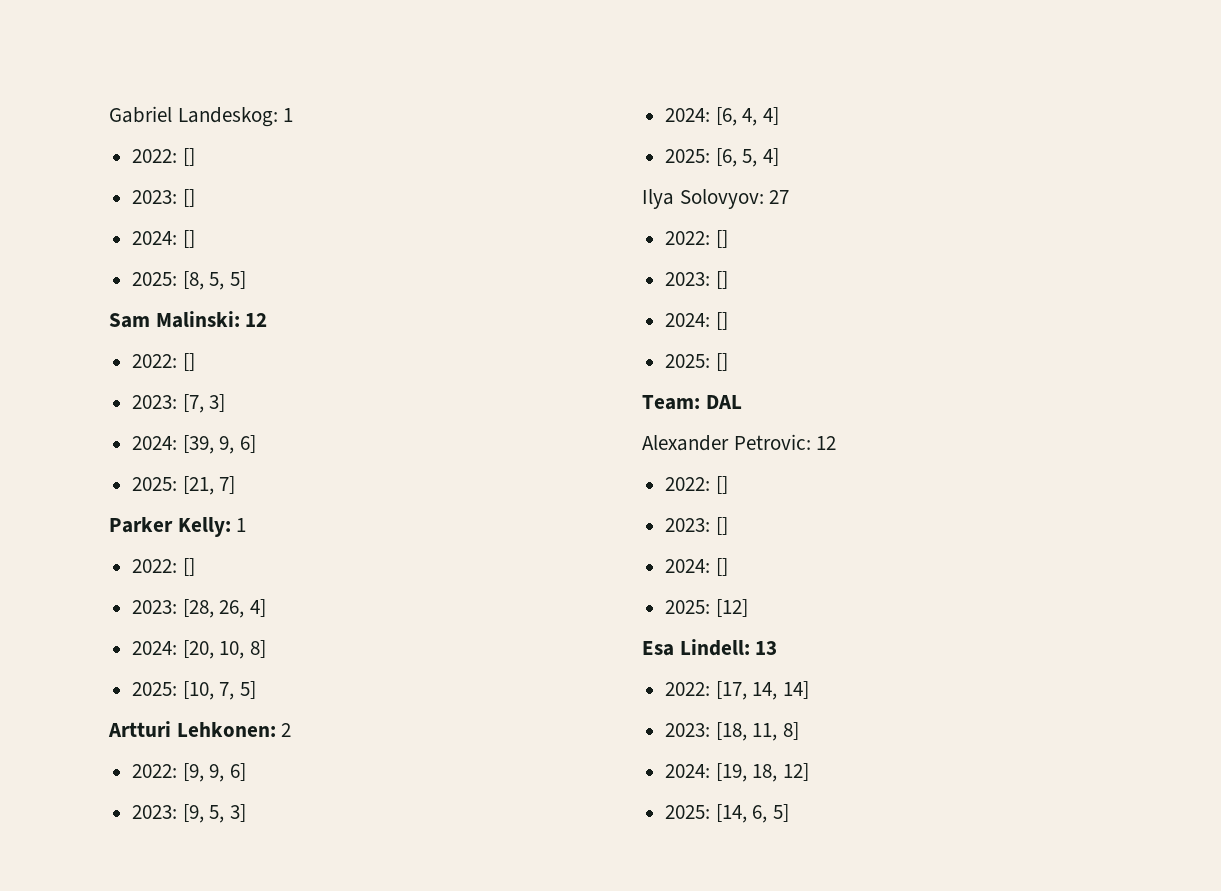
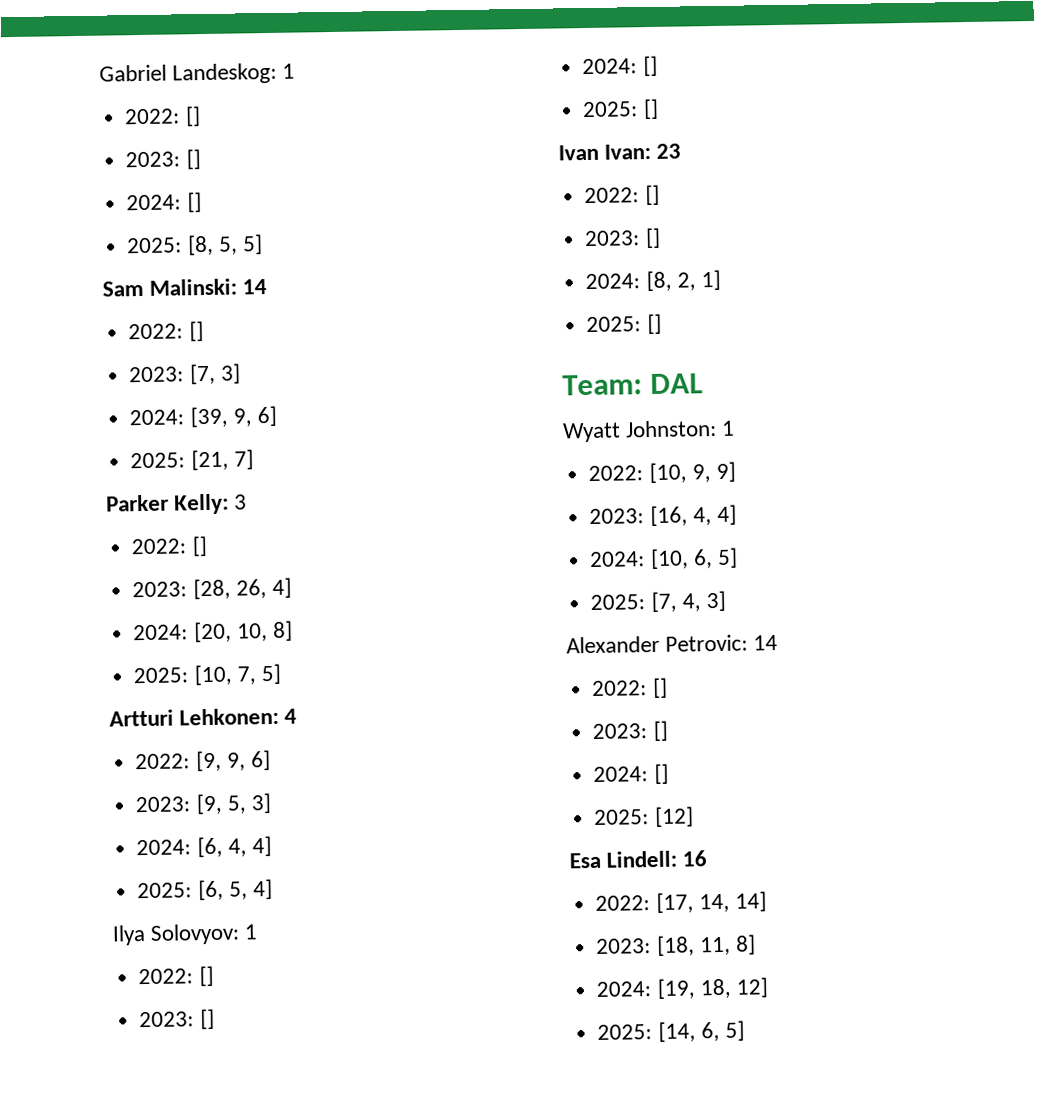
[245,313,268,327] 12 -> [242,279,268,295] 14
[236,518,247,532] 1 -> [234,494,248,510] 3
[281,723,292,737] 2 -> [284,708,298,724] 4
[769,190,790,204] 27 -> [244,924,259,940] 1
[642,395,742,410] Team: DAL -> [558,143,682,161] [584,184,660,206] [584,227,661,249] [585,269,721,292] [586,313,662,335] [562,373,704,396] [562,419,736,443] [588,461,736,484] [589,504,737,527] [589,547,738,570] [590,590,726,613] Ivan Ivan: 23 // 2022: [] // 2023: [] // 2024: [8, 2, 1] // 2025: [] // Team: DAL // Wyatt Johnston: 1 // 2022: [10, 9, 9] // 2023: [16, 4, 4] // 2024: [10, 6, 5] // 2025: [7, 4, 3]
[816,436,837,450] 12 -> [753,635,779,651] 14
[755,641,778,655] 13 -> [682,850,708,867] 16

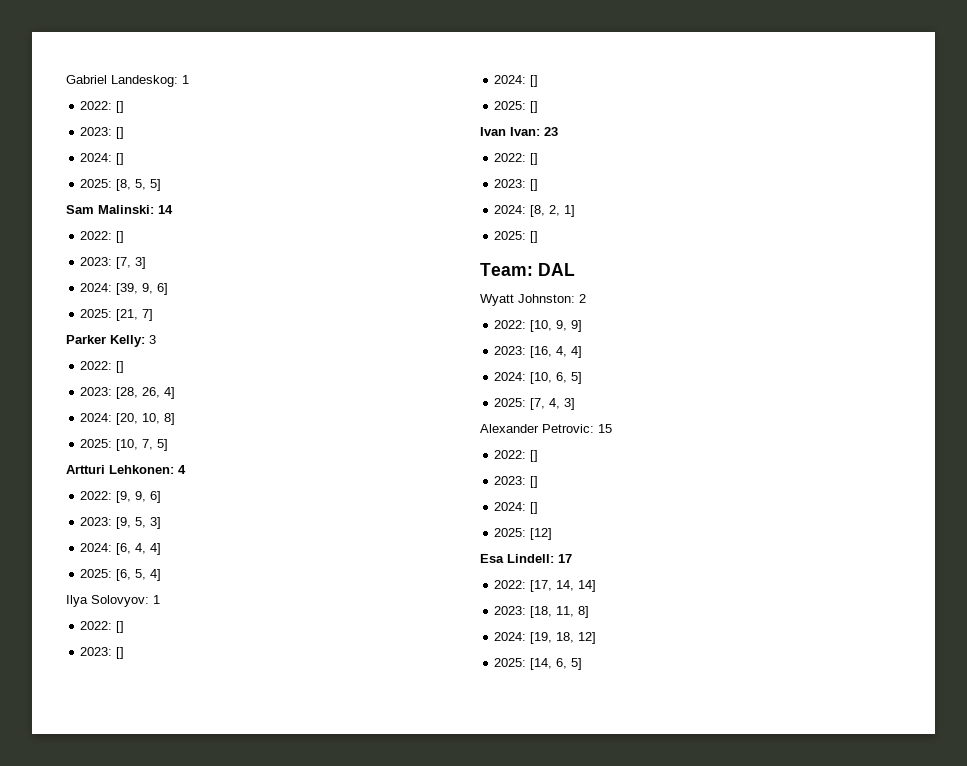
[721,420,736,436] 1 -> [579,294,586,303] 2
[753,635,779,651] 14 -> [598,424,612,433] 15
[682,850,708,867] 16 -> [558,554,572,563] 17

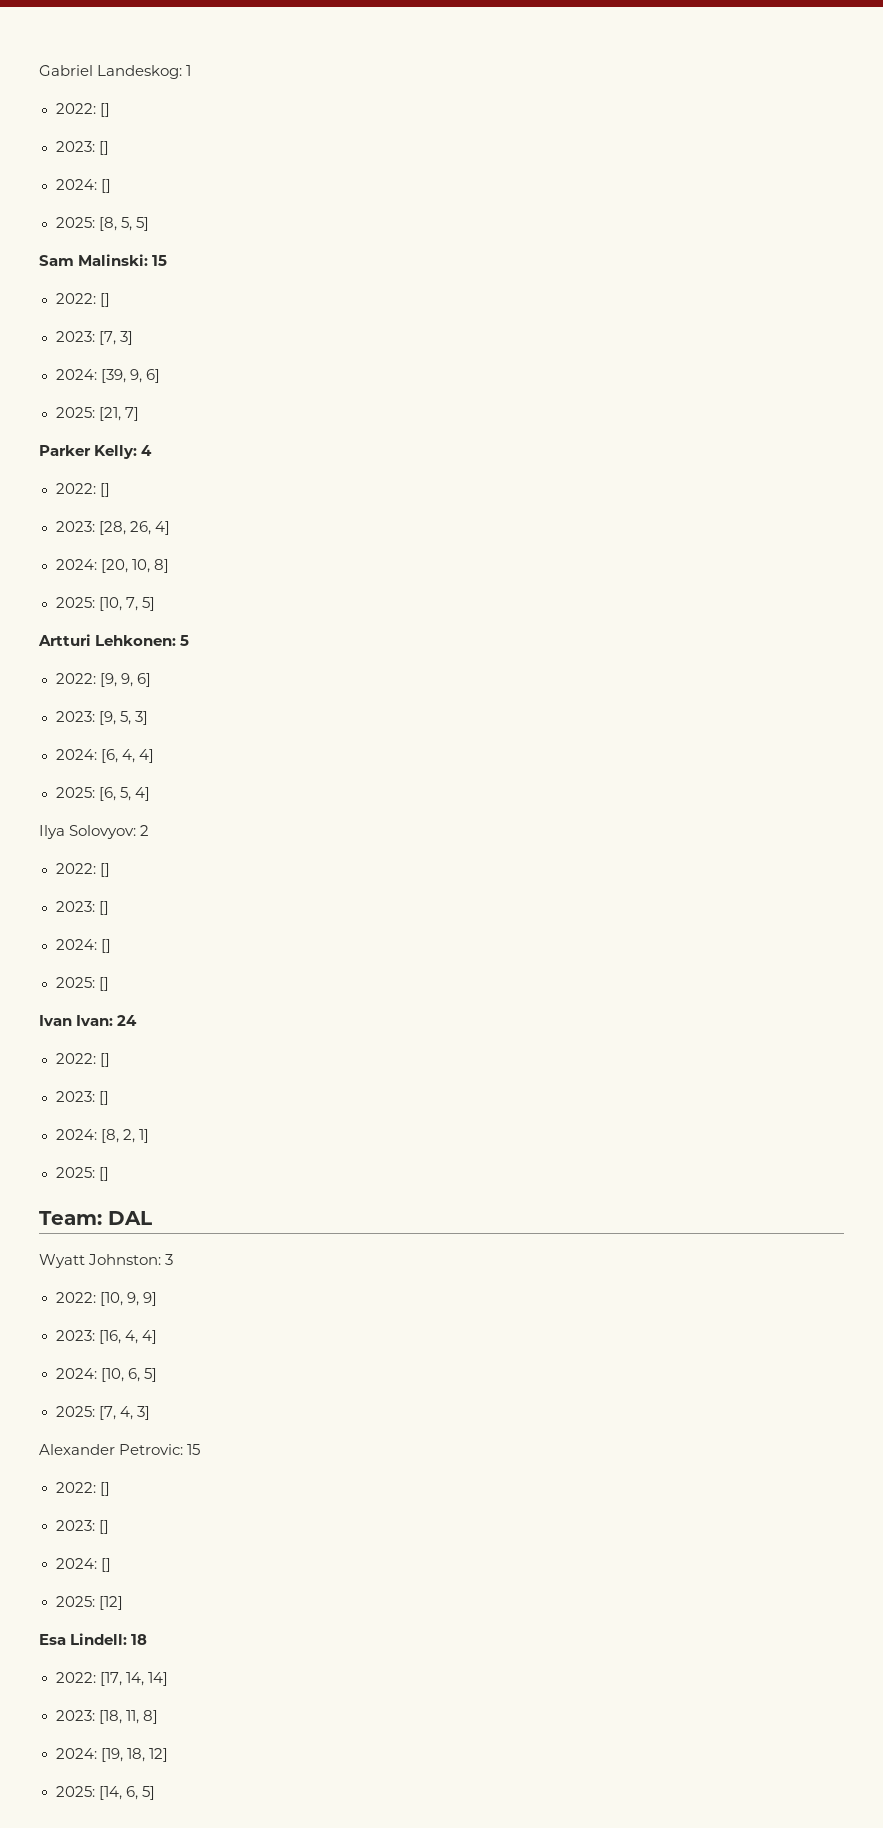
[158,205,173,214] 14 -> [152,255,168,266] 15
[149,335,156,344] 3 -> [141,445,153,456] 4
[178,465,186,474] 4 -> [180,635,190,646] 5
[153,595,160,604] 1 -> [140,825,150,836] 2
[544,127,558,136] 23 -> [117,1015,138,1026] 24
[579,294,586,303] 2 -> [165,1254,174,1265] 3
[558,554,572,563] 17 -> [131,1634,148,1645] 18

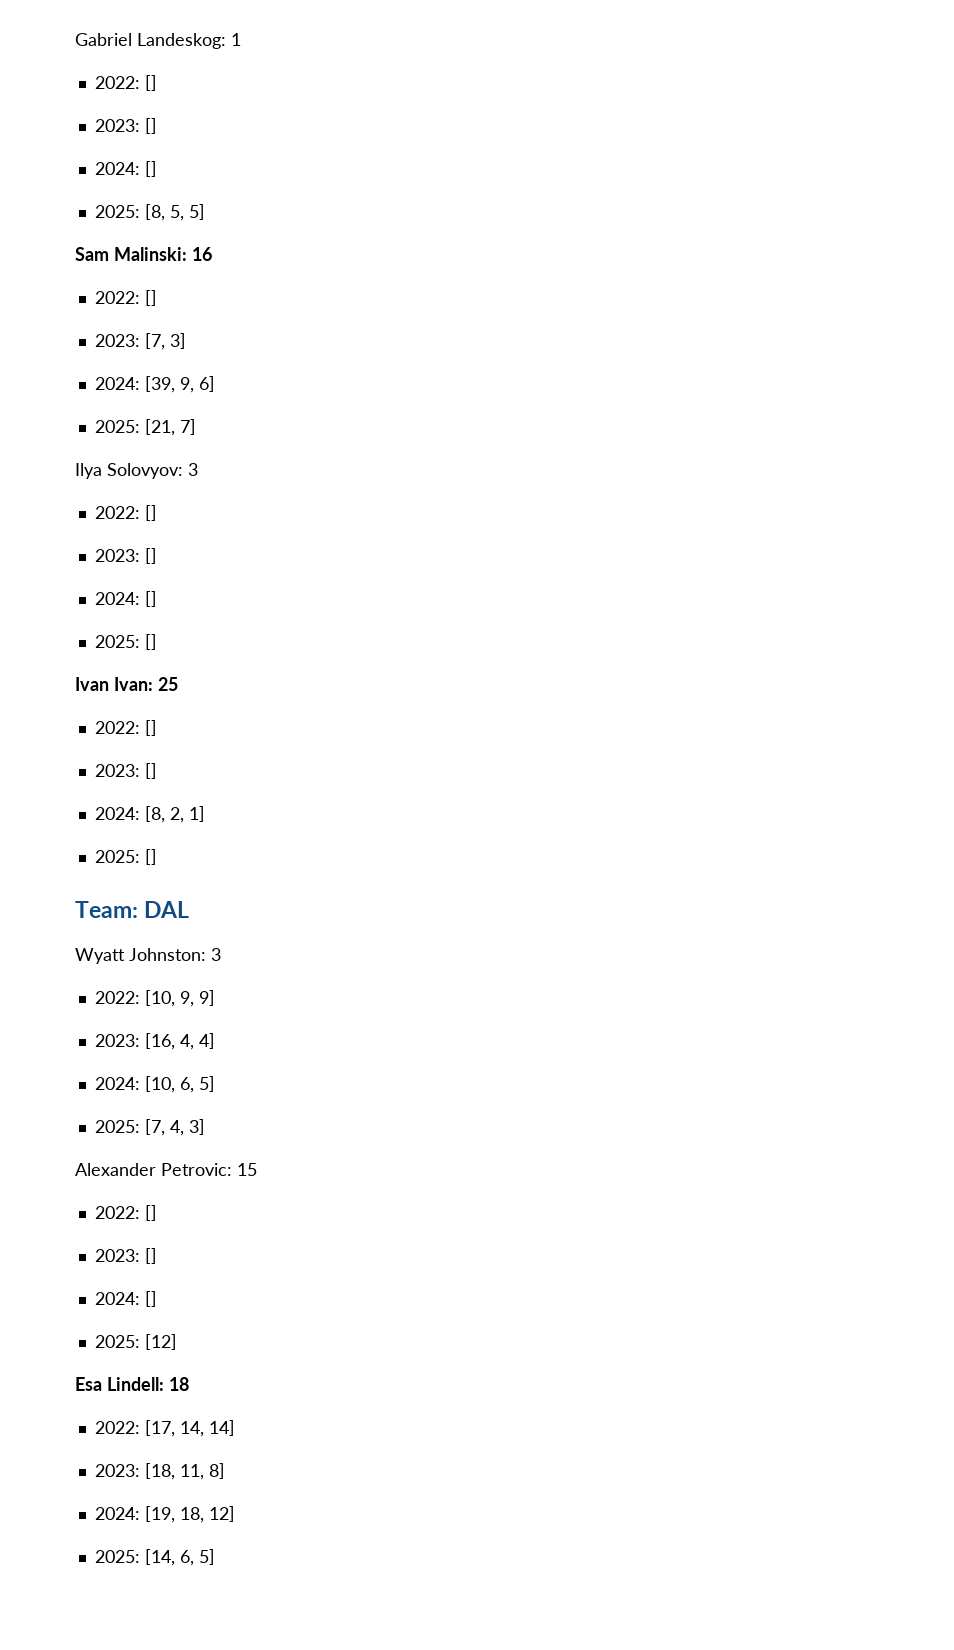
[152,255,168,266] 15 -> [192,247,212,261] 16
[39,445,153,459] [55,483,110,497] [55,521,170,535] [55,559,169,573] [55,597,155,611] [38,634,190,646] [55,673,151,687] [55,711,148,725] [55,749,154,763] [55,787,150,801] // Parker Kelly: 4 // 2022: [] // 2023: [28, 26, 4] // 2024: [20, 10, 8] // 2025: [10, 7, 5] // Artturi Lehkonen: 5 // 2022: [9, 9, 6] // 2023: [9, 5, 3] // 2024: [6, 4, 4] // 2025: [6, 5, 4] -> (196, 427) none
[140,825,150,836] 2 -> [188,463,198,476] 3
[117,1015,138,1026] 24 -> [158,677,178,691] 25

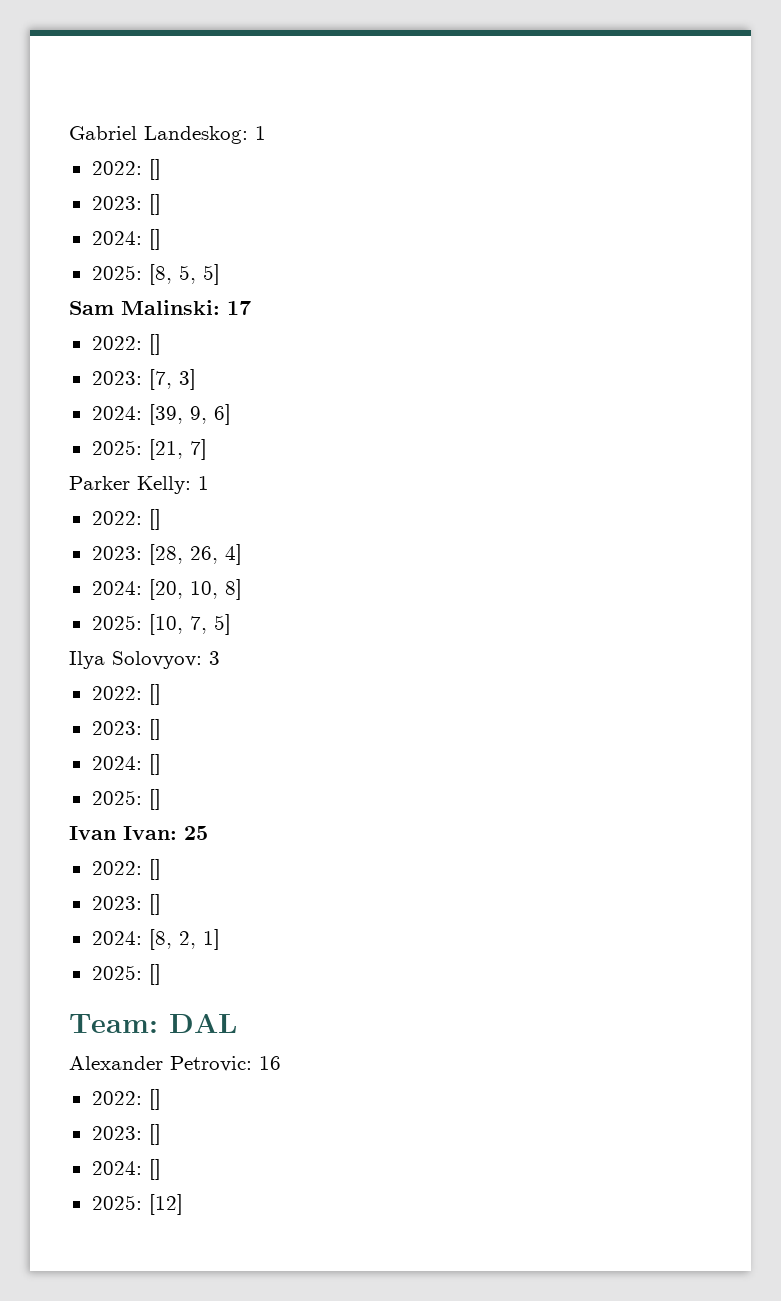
[192,247,212,261] 16 -> [227,301,251,315] 17
(196, 427) none -> [69,476,209,494] [91,509,161,530] [91,544,242,565] [91,579,242,600] [91,614,231,635] // Parker Kelly: 1 // 2022: [] // 2023: [28, 26, 4] // 2024: [20, 10, 8] // 2025: [10, 7, 5]
[75,948,221,964] [94,990,215,1007] [94,1033,215,1050] [94,1076,215,1093] [94,1119,205,1136] // Wyatt Johnston: 3 // 2022: [10, 9, 9] // 2023: [16, 4, 4] // 2024: [10, 6, 5] // 2025: [7, 4, 3] -> (237, 1023) none
[237,1163,257,1176] 15 -> [259,1056,281,1070] 16
[75,1377,189,1391] [94,1420,235,1437] [94,1463,225,1480] [94,1506,235,1523] [94,1549,215,1566] // Esa Lindell: 18 // 2022: [17, 14, 14] // 2023: [18, 11, 8] // 2024: [19, 18, 12] // 2025: [14, 6, 5] -> (183, 1204) none

